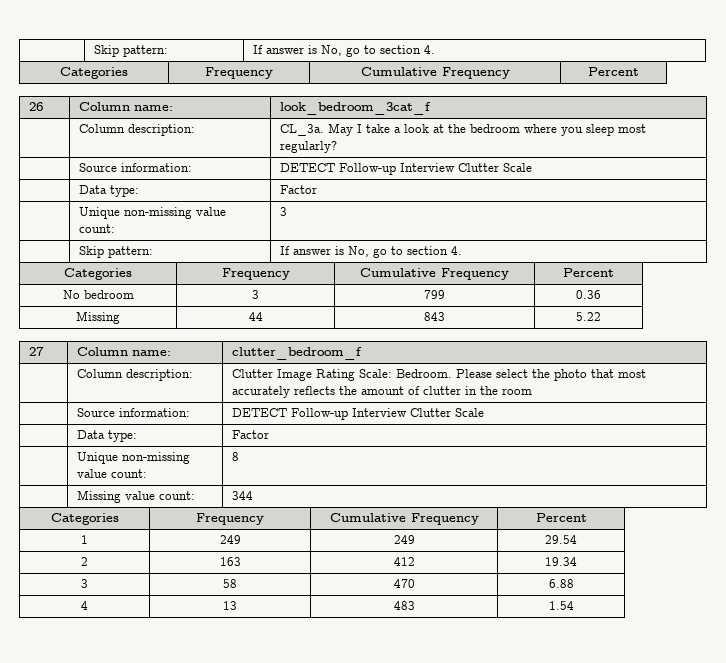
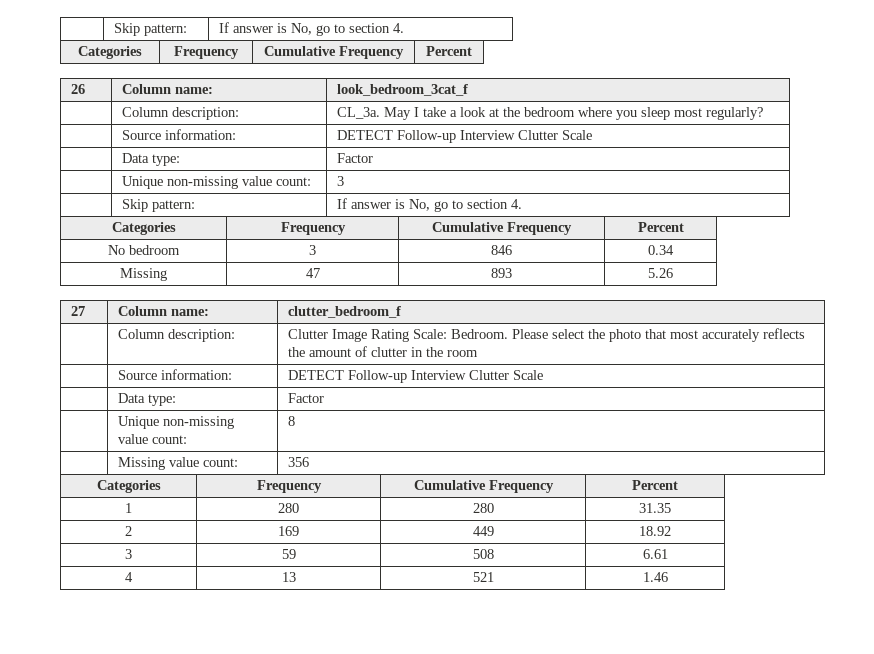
[424,290,445,299] [576,290,601,299] 799 | 0.36 -> [491,245,512,255] [648,245,674,255] 846 | 0.34
[248,312,263,321] [424,312,445,321] [576,312,601,321] 44 | 843 | 5.22 -> [305,268,320,278] [491,268,512,278] [648,268,673,278] 47 | 893 | 5.26
[232,491,254,500] 344 -> [287,457,309,467] 356
[219,535,241,544] [393,535,415,544] [545,535,577,544] [81,557,88,566] [219,557,241,566] [393,557,415,566] [545,557,577,566] [81,579,88,588] [222,579,237,588] [393,579,415,588] [548,579,574,588] 249 | 249 | 29.54 // 2 | 163 | 412 | 19.34 // 3 | 58 | 470 | 6.88 -> [278,503,299,513] [472,503,494,513] [639,503,671,513] [125,526,132,536] [278,526,299,536] [472,526,494,536] [639,526,671,536] [125,549,132,559] [281,549,296,559] [472,549,494,559] [642,549,668,559] 280 | 280 | 31.35 // 2 | 169 | 449 | 18.92 // 3 | 59 | 508 | 6.61
[393,601,415,610] [548,601,574,610] 483 | 1.54 -> [472,572,494,582] [642,572,668,582] 521 | 1.46

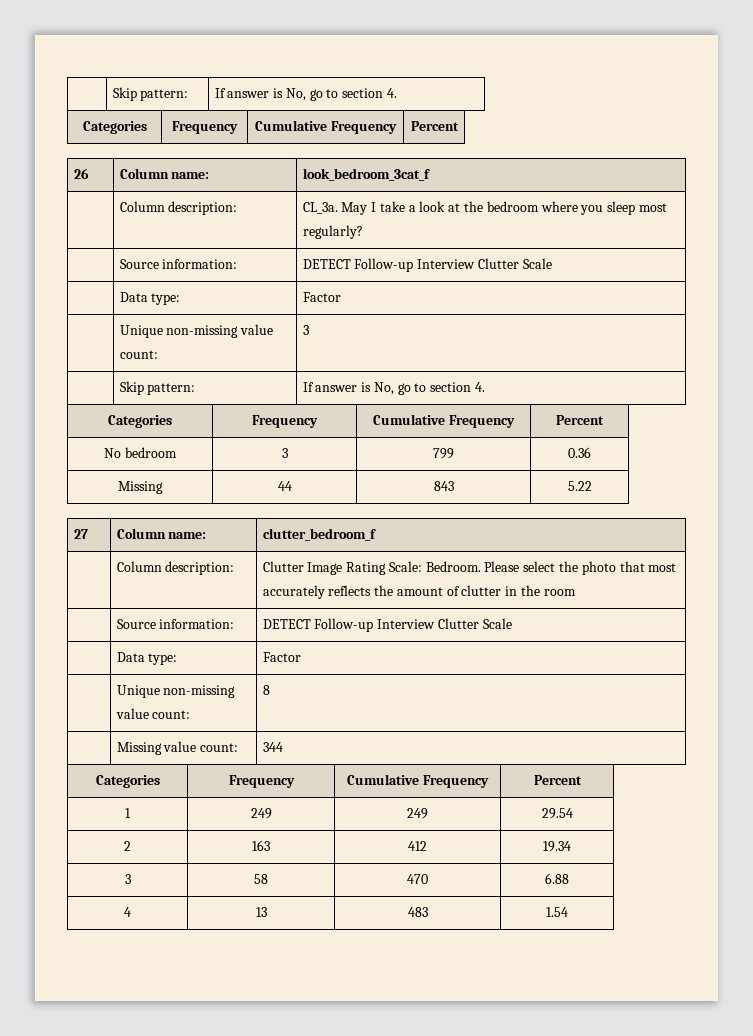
[491,245,512,255] [648,245,674,255] 846 | 0.34 -> [433,448,454,459] [568,447,591,458] 799 | 0.36
[305,268,320,278] [491,268,512,278] [648,268,673,278] 47 | 893 | 5.26 -> [277,481,292,491] [433,481,454,491] [567,481,592,491] 44 | 843 | 5.22
[287,457,309,467] 356 -> [262,742,283,752] 344
[278,503,299,513] [472,503,494,513] [639,503,671,513] [125,526,132,536] [278,526,299,536] [472,526,494,536] [639,526,671,536] [125,549,132,559] [281,549,296,559] [472,549,494,559] [642,549,668,559] 280 | 280 | 31.35 // 2 | 169 | 449 | 18.92 // 3 | 59 | 508 | 6.61 -> [250,808,272,819] [407,808,428,819] [541,808,573,819] [124,841,131,851] [252,840,270,851] [408,841,427,851] [543,841,571,852] [124,874,131,884] [254,874,268,884] [407,874,428,884] [545,873,569,884] 249 | 249 | 29.54 // 2 | 163 | 412 | 19.34 // 3 | 58 | 470 | 6.88
[472,572,494,582] [642,572,668,582] 521 | 1.46 -> [407,907,428,917] [546,907,568,917] 483 | 1.54

